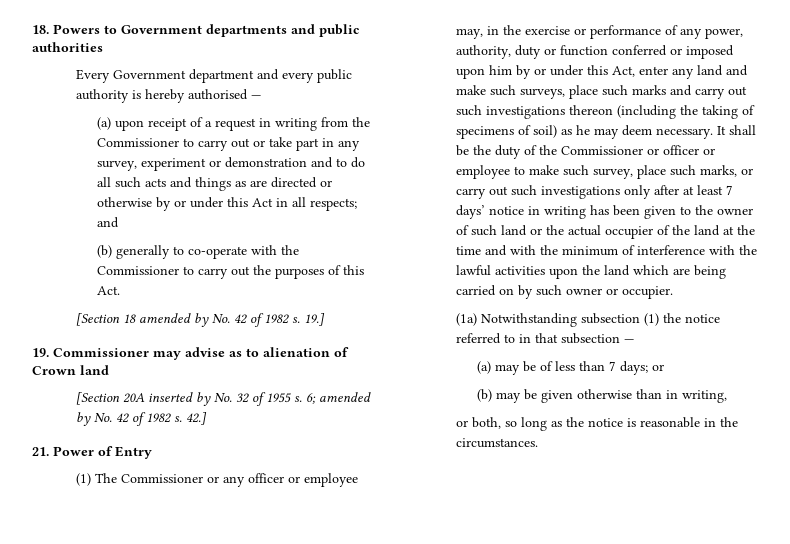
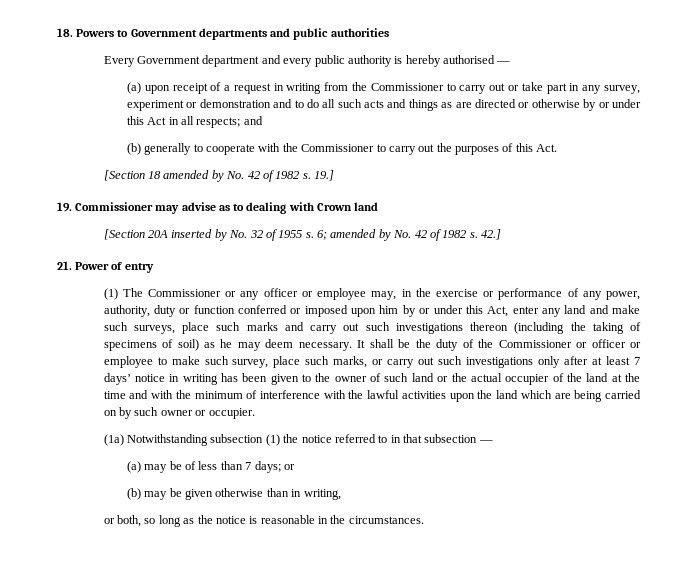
[188,246,248,259] co-operate -> [206,144,256,155] cooperate
[263,347,349,357] alienation of -> [246,202,314,214] dealing with
[115,446,152,459] Entry -> [124,263,154,273] entry

